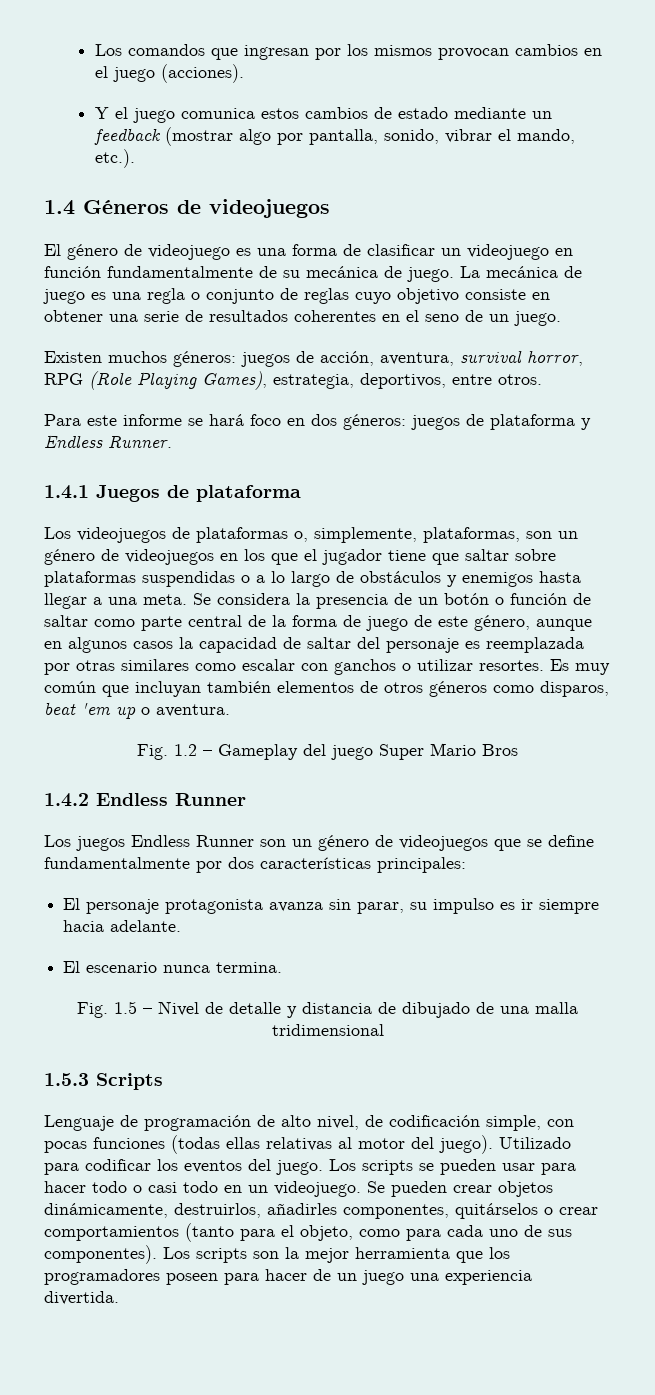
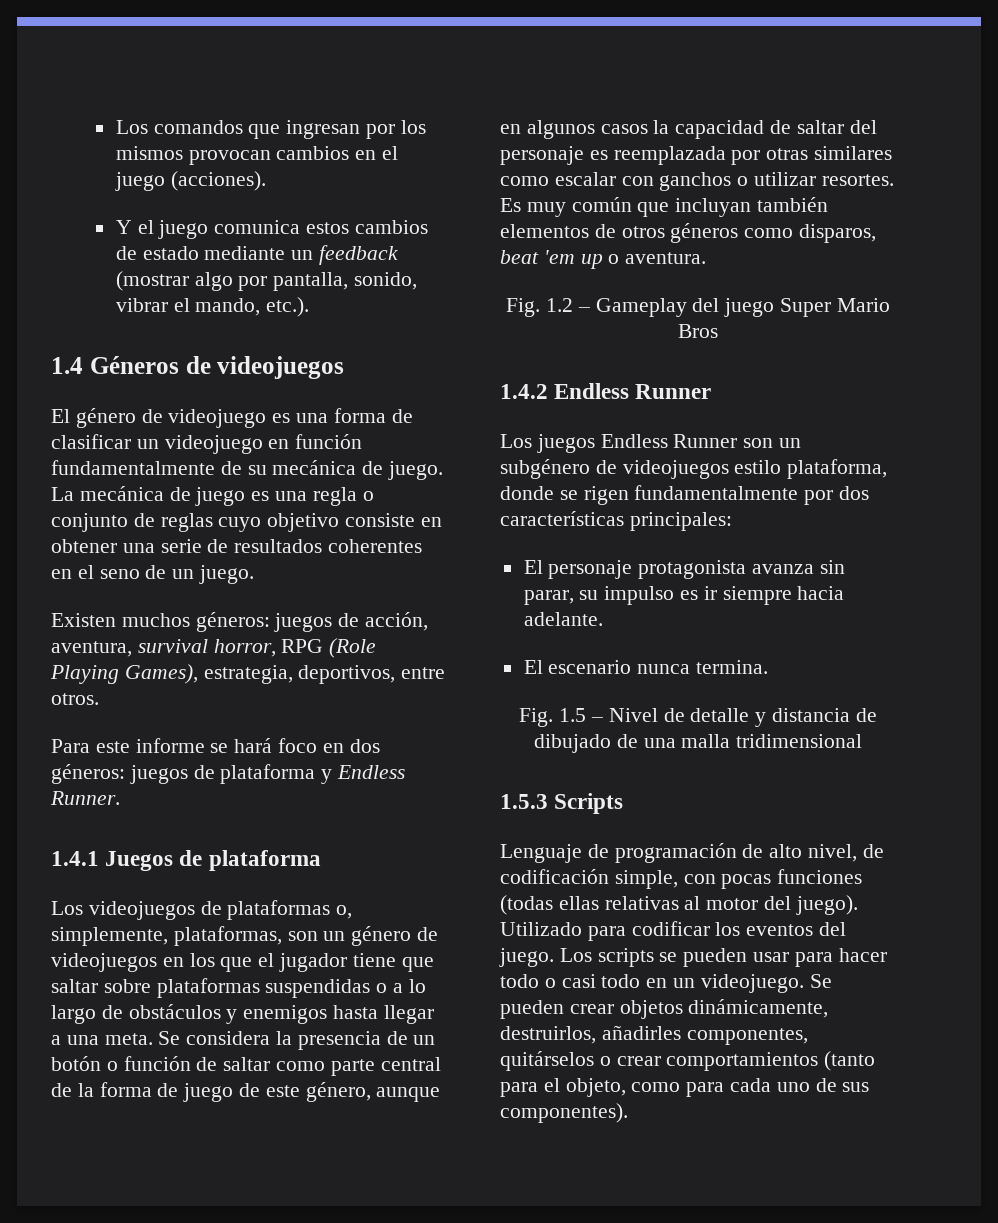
[318,835,594,851] género de videojuegos que se define -> [500,459,888,479] [500,486,629,505] subgénero de videojuegos estilo plataforma, donde se rigen
[163,1247,510,1263] [44,1269,532,1285] [44,1291,119,1305] Los scripts son la mejor herramienta que los programadores poseen para hacer de un juego una experiencia divertida. -> (628, 1113) none

